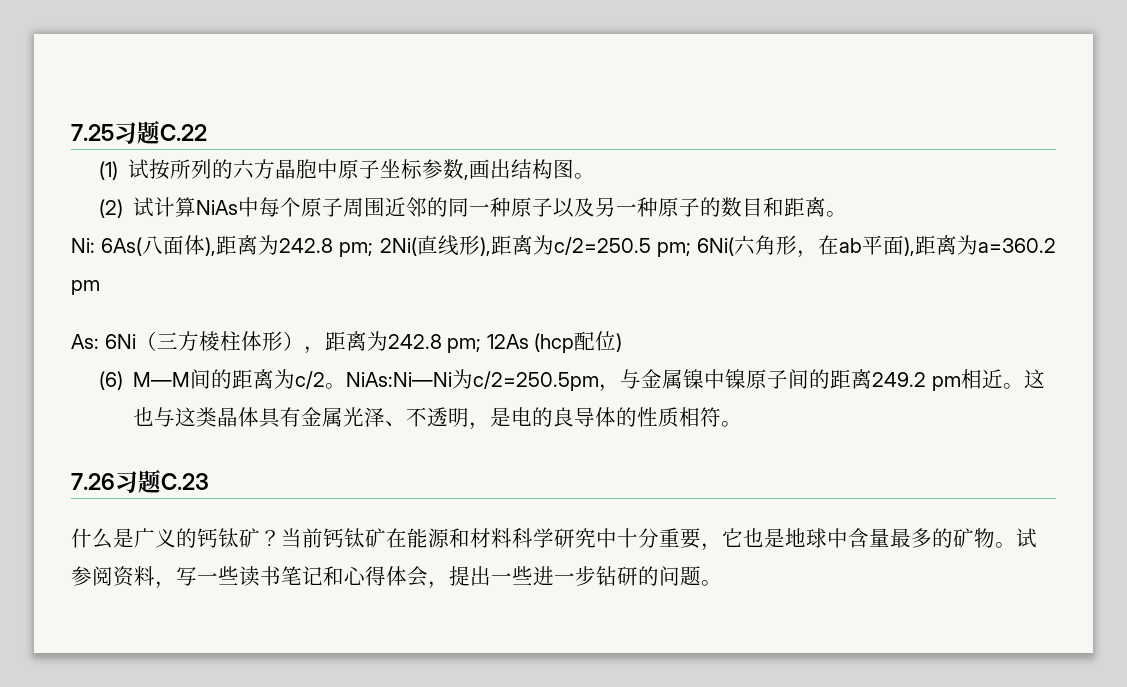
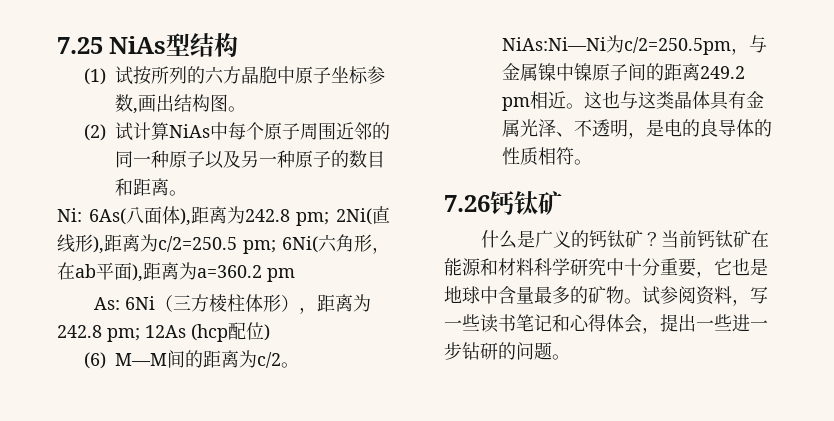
[114,120,207,144] 习题C.22 -> [109,33,239,57] NiAs型结构
[115,469,209,493] 习题C.23 -> [490,191,562,215] 钙钛矿

